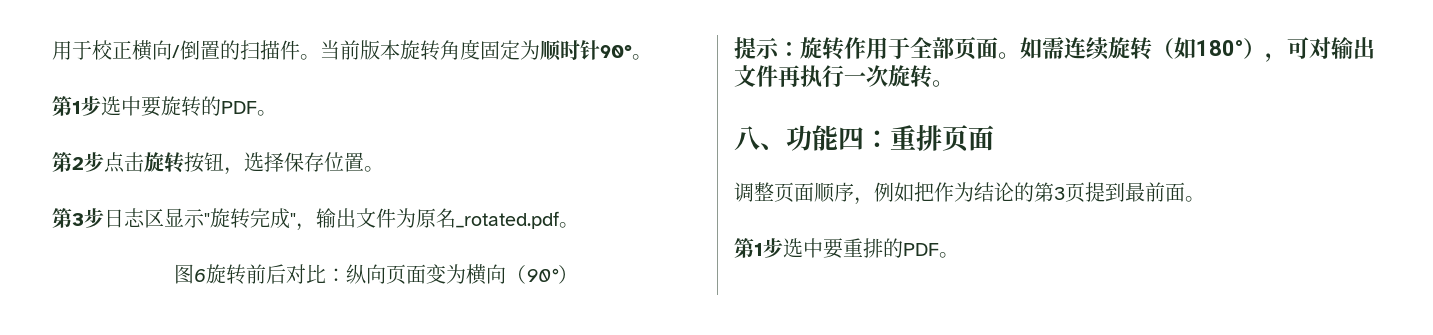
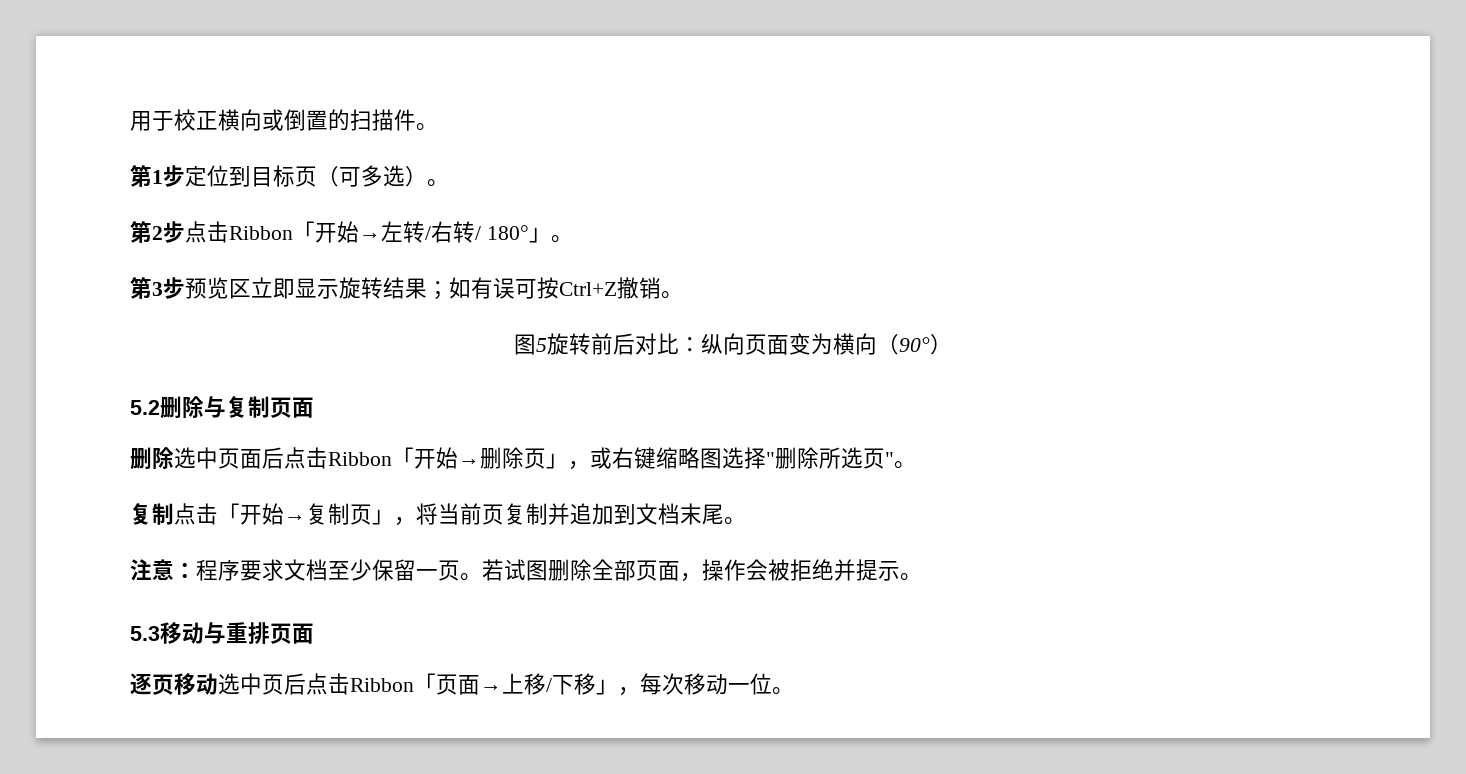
[172,45,180,58] / -> [262,109,284,131] 或
[320,39,652,61] [52,96,277,117] [52,152,384,175] [52,208,559,231] 当前版本旋转角度固定为顺时针90°。 // 第1步选中要旋转的PDF。 // 第2步点击旋转按钮，选择保存位置。 // 第3步日志区显示"旋转完成"，输出文件为原名_rotated.pdf -> [130,165,449,187] [130,221,573,243] [130,277,661,300] // 第1步定位到目标页（可多选）。 // 第2步点击Ribbon「开始→左转/右转/ 180°」。 // 第3步预览区立即显示旋转结果；如有误可按Ctrl+Z撤销
[193,269,206,282] 6 -> [536,338,547,352] 5
[734,36,1375,62] [734,65,954,88] [734,124,994,152] [734,182,1205,205] [734,238,939,259] 提示：旋转作用于全部页面。如需连续旋转（如180°），可对输出文件再执行一次旋转。 // 八、功能四：重排页面 // 调整页面顺序，例如把作为结论的第3页提到最前面。 // 第1步选中要重排的PDF -> [130,396,314,419] [130,447,916,470] [130,503,746,526] [130,559,922,582] [130,622,314,644] [130,673,772,696] 5.2删除与复制页面 // 删除选中页面后点击Ribbon「开始→删除页」，或右键缩略图选择"删除所选页"。 // 复制点击「开始→复制页」，将当前页复制并追加到文档末尾。 // 注意：程序要求文档至少保留一页。若试图删除全部页面，操作会被拒绝并提示。 // 5.3移动与重排页面 // 逐页移动选中页后点击Ribbon「页面→上移/下移」，每次移动一位

